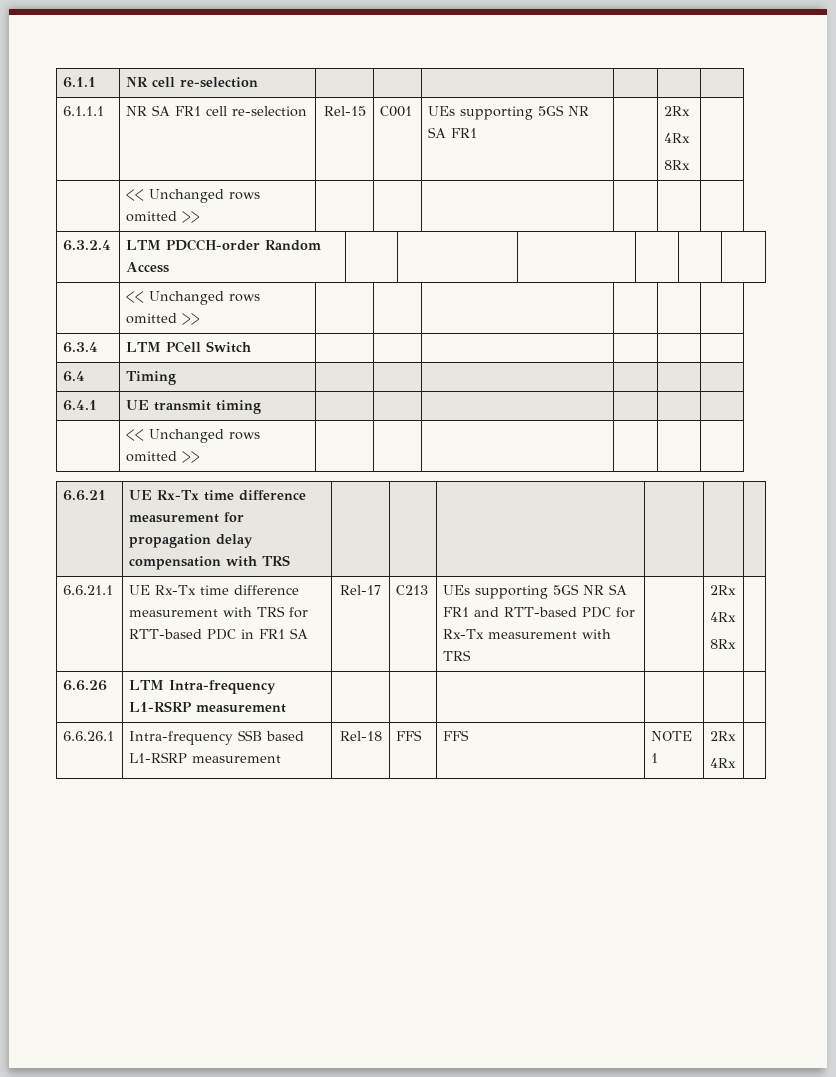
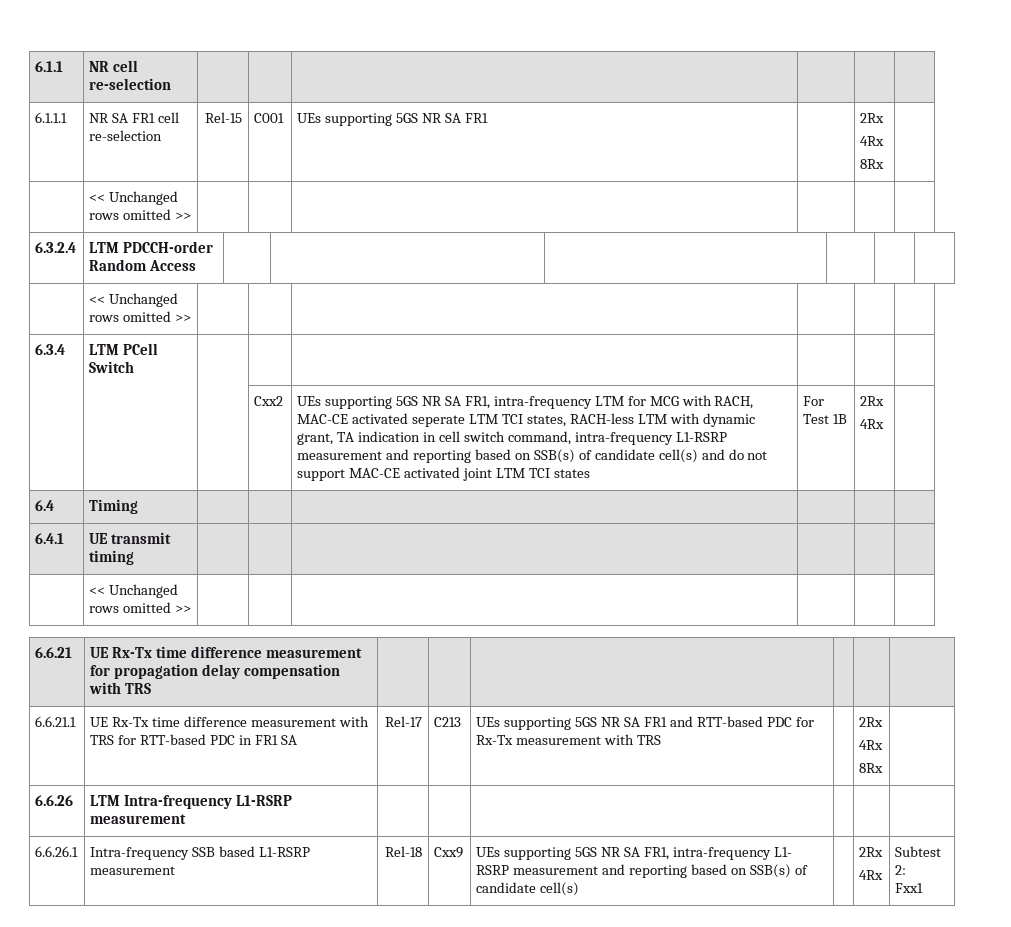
(252, 347) none -> [254,396,284,406] [297,395,754,409] [297,413,755,427] [297,431,727,445] [297,449,768,463] [297,467,590,481] [803,396,825,406] [803,414,848,424] [860,396,885,406] [860,419,885,429] // | | | Cxx2 | UEs supporting 5GS NR SA FR1, intra-frequency LTM for MCG with RACH, MAC-CE activated seperate LTM TCI states, RACH-less LTM with dynamic grant, TA indication in cell switch command, intra-frequency L1-RSRP measurement and reporting based on SSB(s) of candidate cell(s) and do not support MAC-CE activated joint LTM TCI states | For Test 1B | 2Rx // 4Rx |
[396,730,423,741] [443,730,470,741] [651,731,693,741] [651,753,659,763] [710,731,737,741] [710,758,737,768] FFS | FFS | NOTE 1 | 2Rx // 4Rx | -> [434,847,464,858] [476,847,792,860] [476,864,808,878] [476,882,580,896] [859,847,884,857] [859,870,884,880] [895,846,942,857] [895,865,907,875] [895,883,924,893] Cxx9 | UEs supporting 5GS NR SA FR1, intra-frequency L1- RSRP measurement and reporting based on SSB(s) of candidate cell(s) | | 2Rx // 4Rx | Subtest 2: // Fxx1

